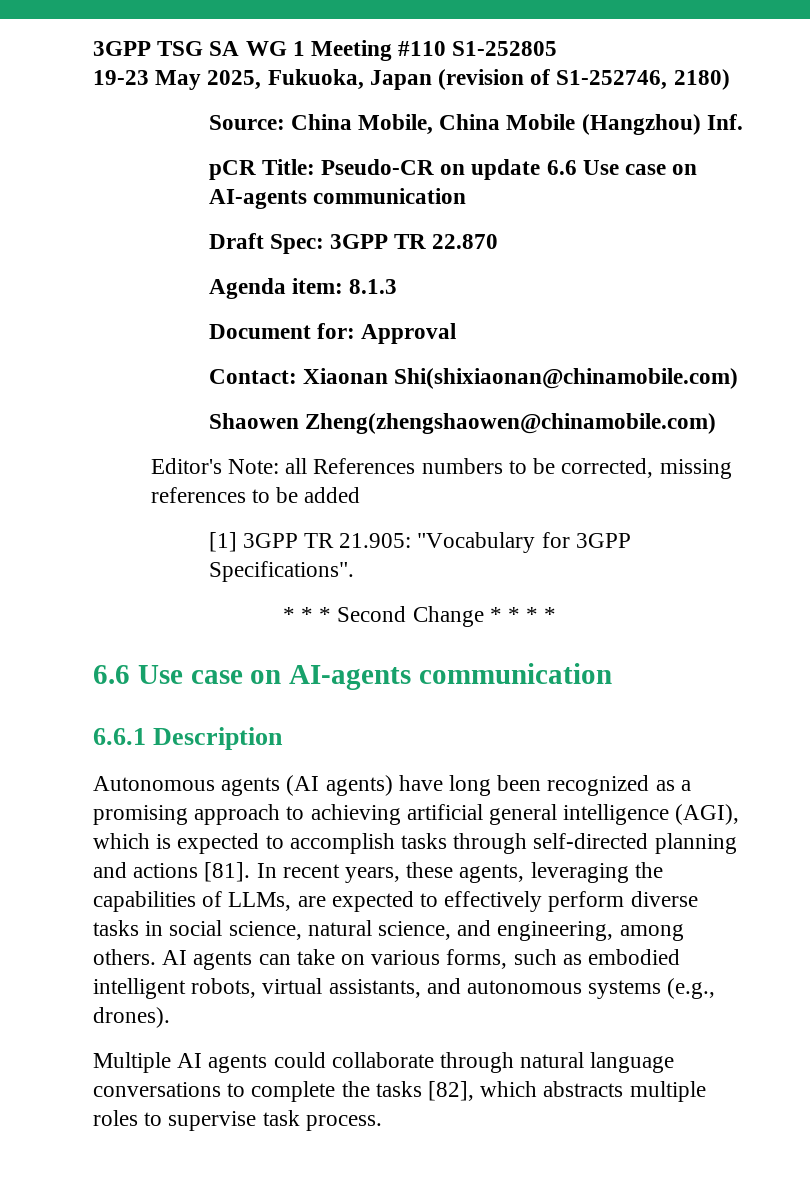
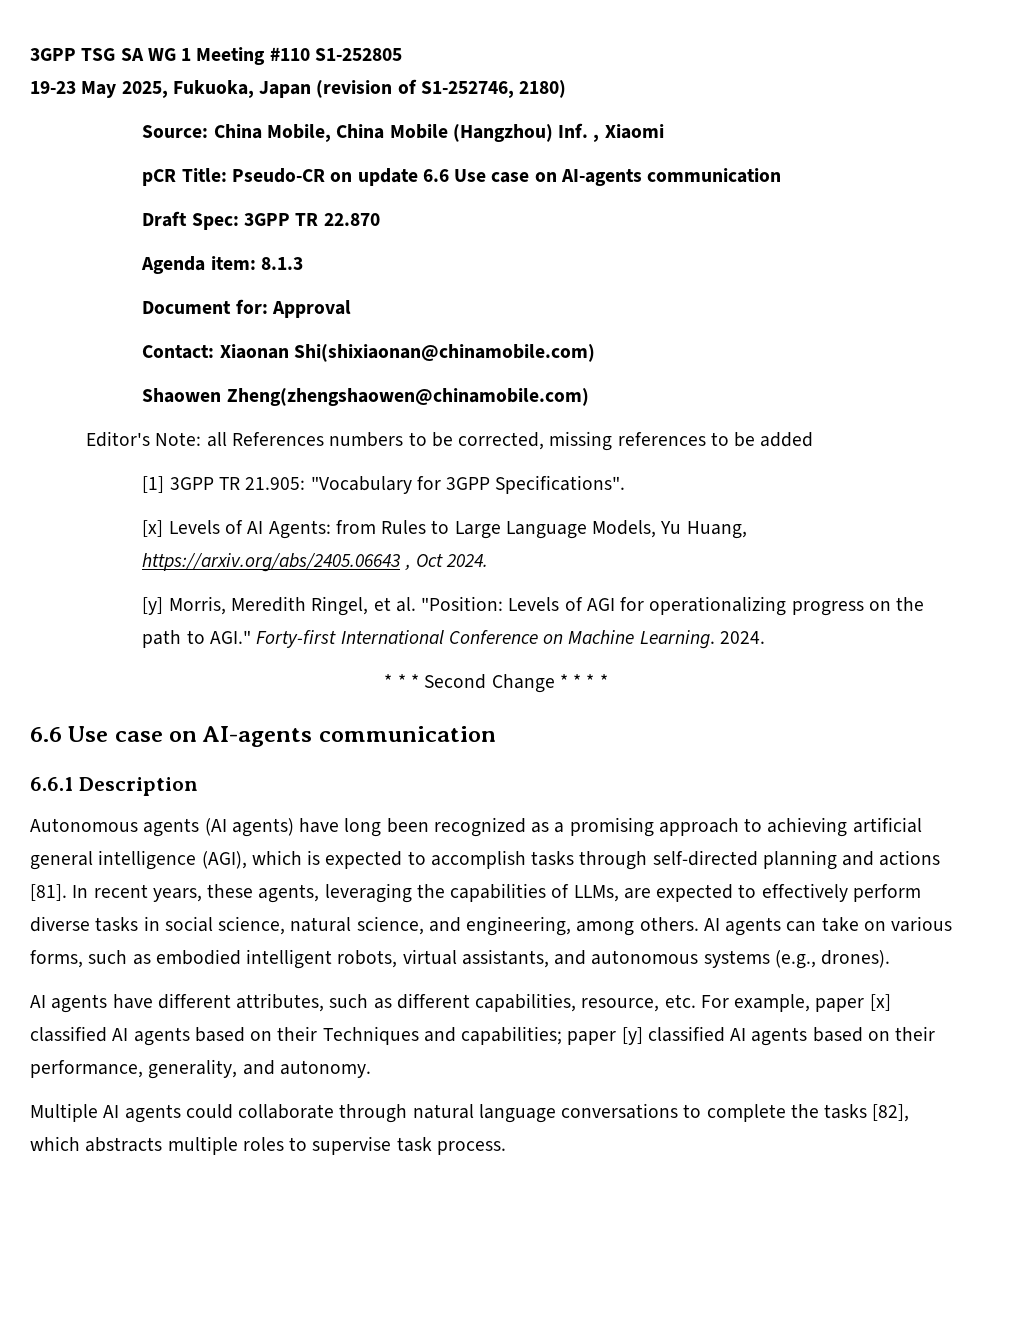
(743, 122) none -> [593,124,664,142] , Xiaomi
(354, 571) none -> [142,520,747,539] [142,553,489,572] [142,596,925,616] [142,630,765,649] // [x] Levels of AI Agents: from Rules to Large Language Models, Yu Huang, https://arxiv.org/abs/2405.06643 , Oct 2024. // [y] Morris, Meredith Ringel, et al. "Position: Levels of AGI for operationalizing progress on the path to AGI." Forty-first International Conference on Machine Learning. 2024.
(170, 1017) none -> [30,993,891,1013] [30,1026,936,1046] [30,1059,371,1079] // AI agents have different attributes, such as different capabilities, resource, etc. For example, paper [x] classified AI agents based on their Techniques and capabilities; paper [y] classified AI agents based on their performance, generality, and autonomy.

